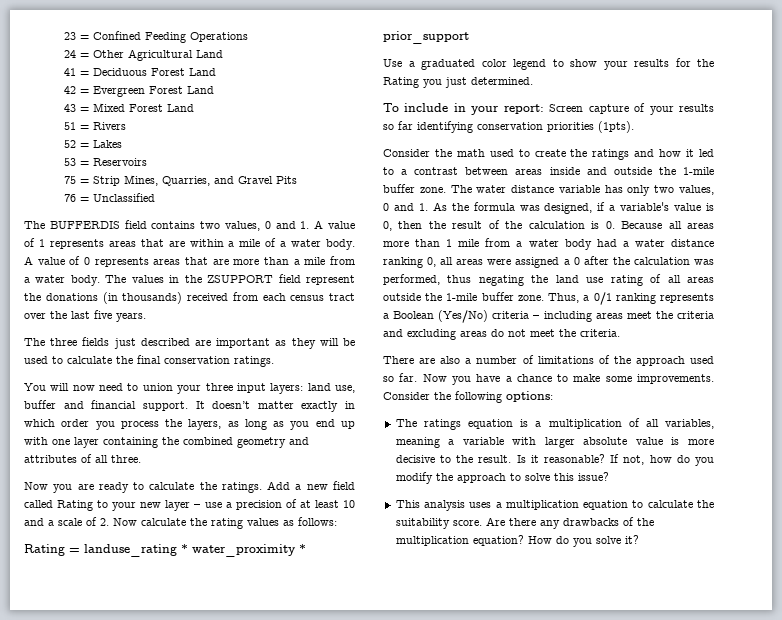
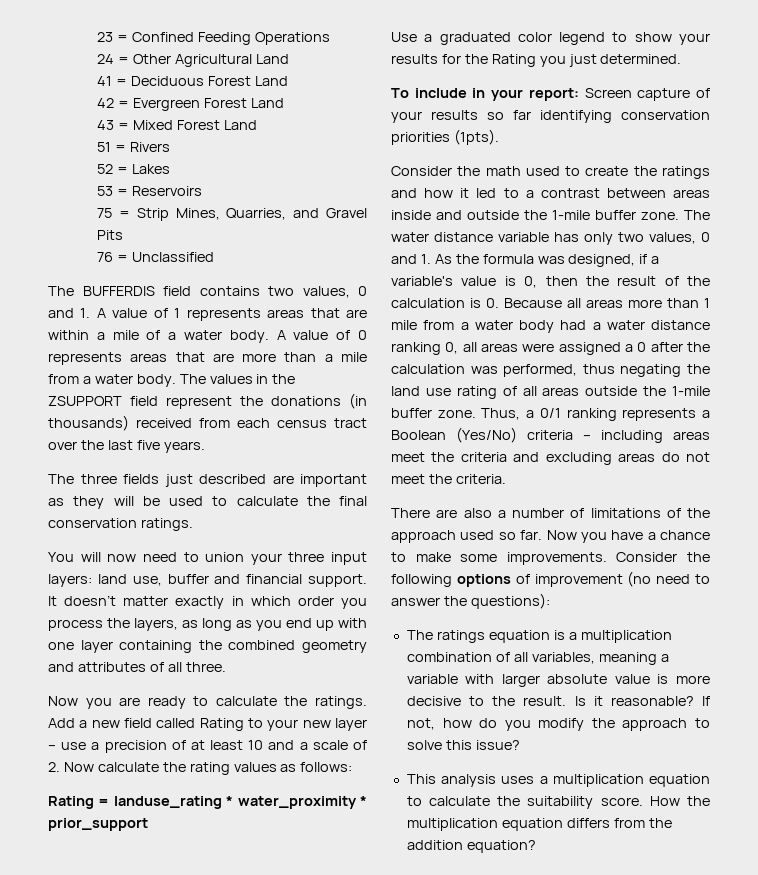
[506,391,553,402] options: -> [456,571,710,587] [391,593,550,609] options of improvement (no need to answer the questions):
(622, 424) none -> [406,652,492,662] combination
[485,517,654,529] [395,535,639,547] Are there any drawbacks of the multiplication equation? How do you solve it? -> [649,796,710,806] [406,818,672,831] [406,840,536,853] How the multiplication equation differs from the addition equation?

